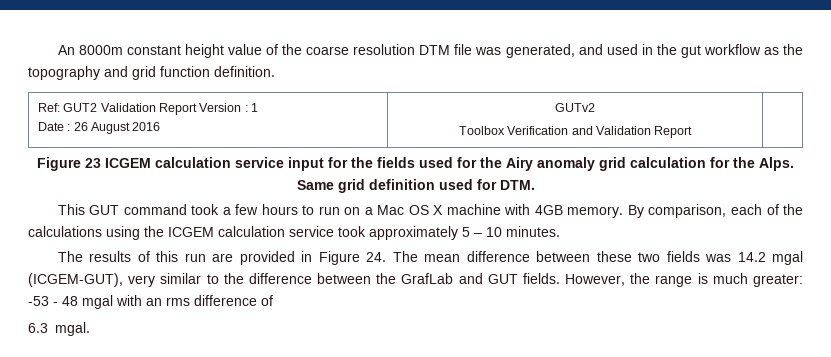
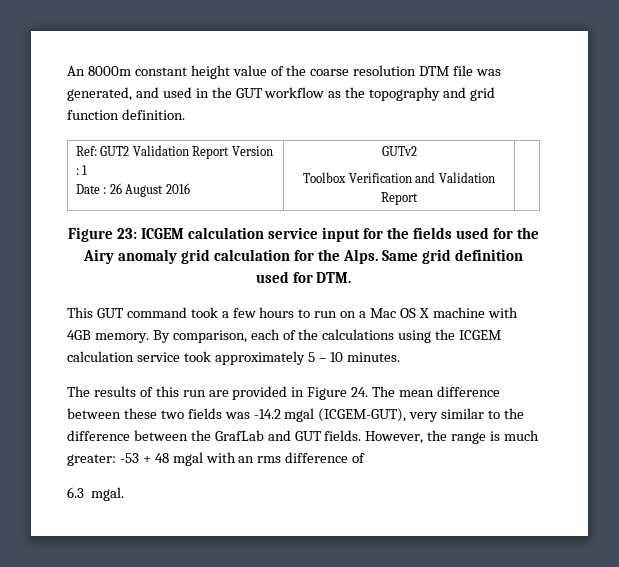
[680,45,701,58] gut -> [235,88,263,98] GUT
[85,158,101,168] 23 -> [117,228,138,239] 23:
[737,252,766,262] 14.2 -> [253,409,281,419] -14.2
[53,302,58,306] - -> [142,456,151,463] +

